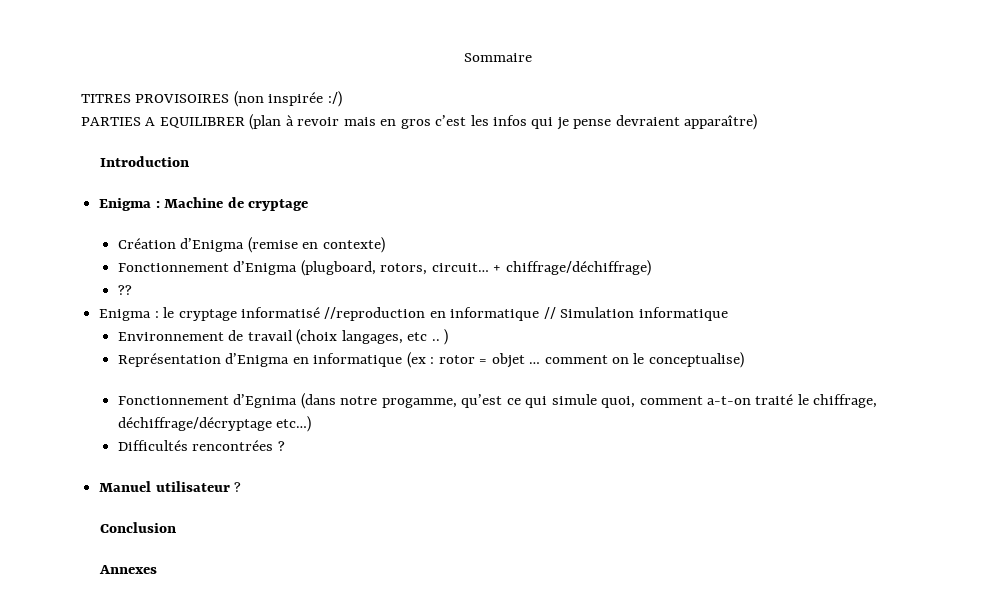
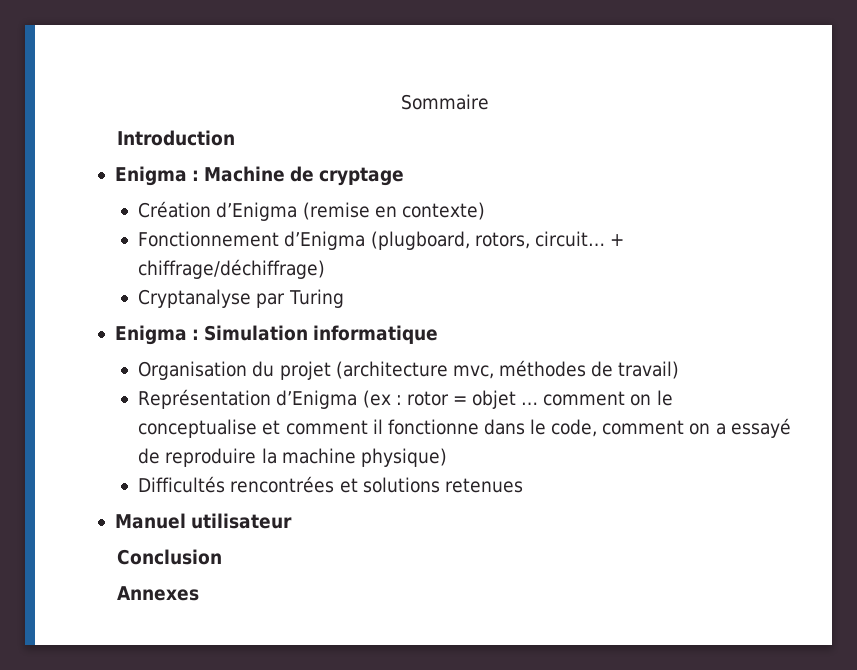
[81,91,342,107] [81,114,758,130] // TITRES PROVISOIRES (non inspirée :/) // PARTIES A EQUILIBRER (plan à revoir mais en gros c’est les infos qui je pense devraient apparaître) -> (489, 102) none
[118,285,133,295] [99,307,728,321] [118,329,449,345] ?? // Enigma : le cryptage informatisé //reproduction en informatique // Simulation informatique // Environnement de travail (choix langages, etc .. ) -> [138,289,345,308] [114,325,439,345] [138,360,680,380] Cryptanalyse par Turing // Enigma : Simulation informatique // Organisation du projet (architecture mvc, méthodes de travail)
[292,353,403,367] en informatique -> (358, 399) none
[648,352,744,368] [118,393,878,409] [118,416,312,432] conceptualise) // Fonctionnement d’Egnima (dans notre progamme, qu’est ce qui simule quoi, comment a-t-on traité le chiffrage, déchiffrage/décryptage etc…) -> [138,418,791,438] [138,448,447,467] conceptualise et comment il fonctionne dans le code, comment on a essayé de reproduire la machine physique)
[277,441,285,451] ? -> [339,477,523,493] et solutions retenues
[234,482,242,492] ? -> (293, 521) none

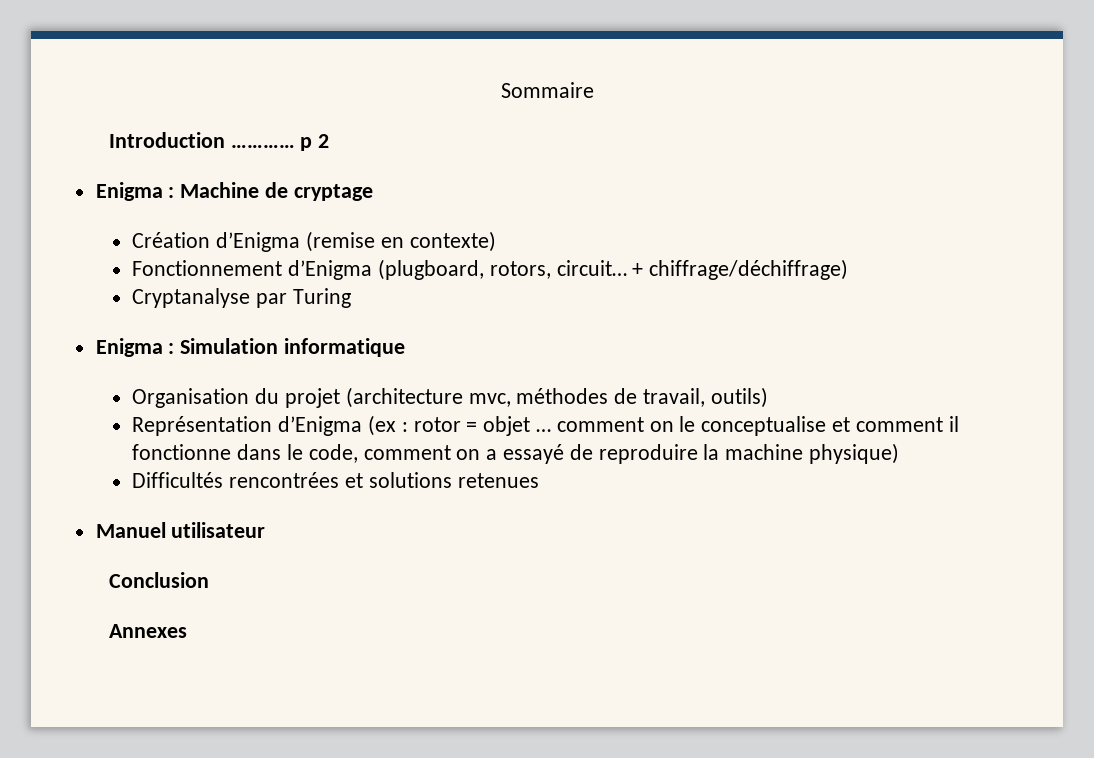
(236, 138) none -> [230,134,330,151] ………… p 2
[618,361,680,379] travail) -> [643,387,768,408] travail, outils)

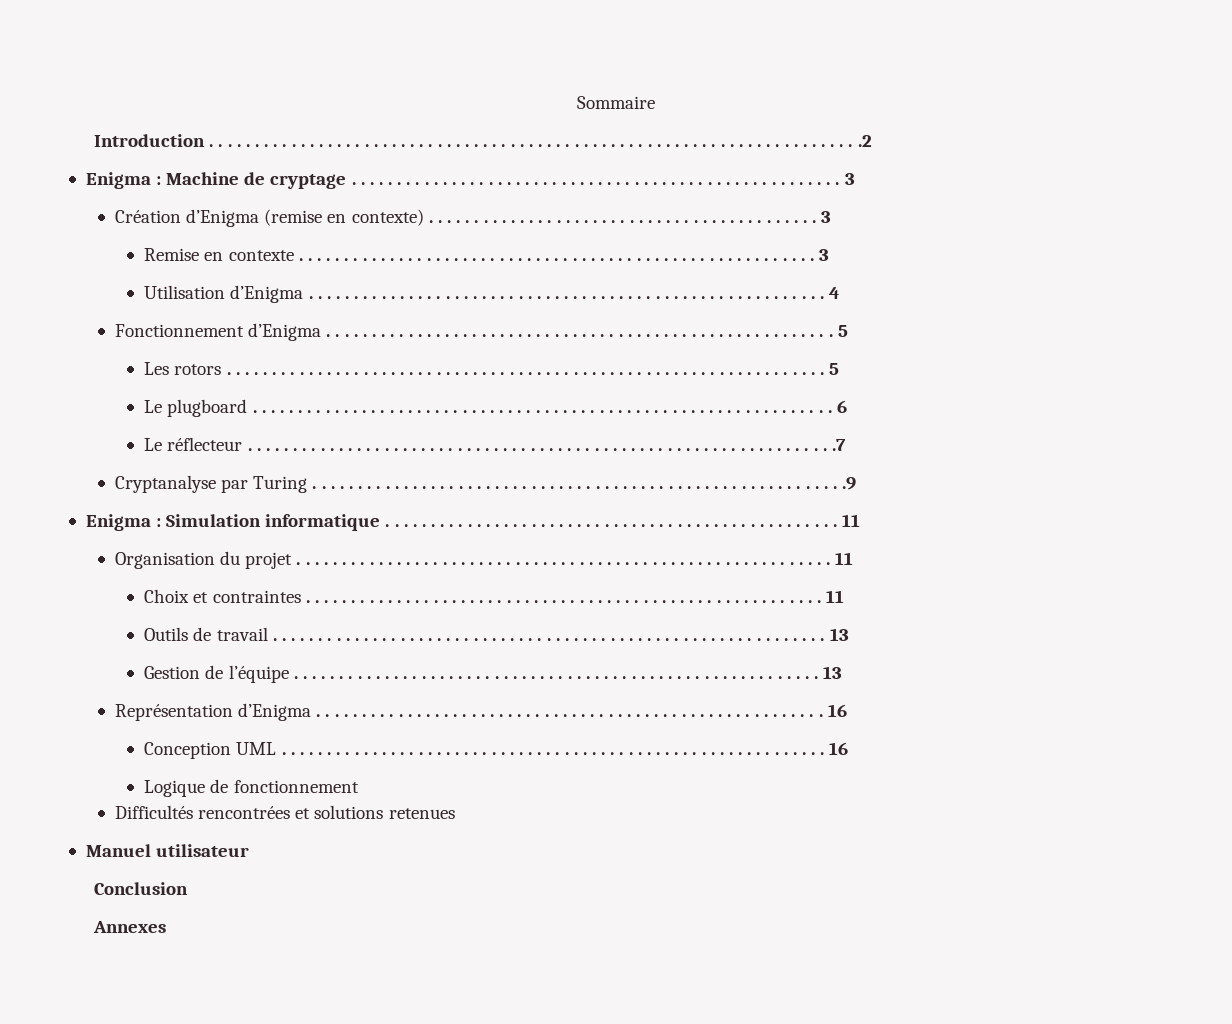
[230,134,330,151] ………… p 2 -> [209,135,872,147] . . . . . . . . . . . . . . . . . . . . . . . . . . . . . . . . . . . . . . . . . . . . . . . . . . . . . . . . . . . . . . . . . . . . . . . .2
(373, 192) none -> [351,173,855,185] . . . . . . . . . . . . . . . . . . . . . . . . . . . . . . . . . . . . . . . . . . . . . . . . . . . . . . 3
[132,259,849,280] [132,288,352,308] [95,338,406,357] [132,387,768,408] [132,415,959,436] [132,443,900,464] // Fonctionnement d’Enigma (plugboard, rotors, circuit… + chiffrage/déchiffrage) // Cryptanalyse par Turing // Enigma : Simulation informatique // Organisation du projet (architecture mvc, méthodes de travail, outils) // Représentation d’Enigma (ex : rotor = objet … comment on le conceptualise et comment il fonctionne dans le code, comment on a essayé de reproduire la machine physique) -> [428,211,832,223] [144,248,830,261] [144,285,840,303] [115,323,848,341] [144,362,840,375] [144,399,847,417] [144,437,846,451] [115,475,857,493] [85,514,860,531] [115,551,854,569] [144,589,845,603] [144,627,849,641] [144,665,843,683] [115,703,847,721] [144,742,849,759] [144,779,359,797] . . . . . . . . . . . . . . . . . . . . . . . . . . . . . . . . . . . . . . . . . . . 3 // Remise en contexte . . . . . . . . . . . . . . . . . . . . . . . . . . . . . . . . . . . . . . . . . . . . . . . . . . . . . . . . . 3 // Utilisation d’Enigma . . . . . . . . . . . . . . . . . . . . . . . . . . . . . . . . . . . . . . . . . . . . . . . . . . . . . . . . . 4 // Fonctionnement d’Enigma . . . . . . . . . . . . . . . . . . . . . . . . . . . . . . . . . . . . . . . . . . . . . . . . . . . . . . . . 5 // Les rotors . . . . . . . . . . . . . . . . . . . . . . . . . . . . . . . . . . . . . . . . . . . . . . . . . . . . . . . . . . . . . . . . . . 5 // Le plugboard . . . . . . . . . . . . . . . . . . . . . . . . . . . . . . . . . . . . . . . . . . . . . . . . . . . . . . . . . . . . . . . . 6 // Le réflecteur . . . . . . . . . . . . . . . . . . . . . . . . . . . . . . . . . . . . . . . . . . . . . . . . . . . . . . . . . . . . . . . . .7 // Cryptanalyse par Turing . . . . . . . . . . . . . . . . . . . . . . . . . . . . . . . . . . . . . . . . . . . . . . . . . . . . . . . . . . .9 // Enigma : Simulation informatique . . . . . . . . . . . . . . . . . . . . . . . . . . . . . . . . . . . . . . . . . . . . . . . . . . 11 // Organisation du projet . . . . . . . . . . . . . . . . . . . . . . . . . . . . . . . . . . . . . . . . . . . . . . . . . . . . . . . . . . . 11 // Choix et contraintes . . . . . . . . . . . . . . . . . . . . . . . . . . . . . . . . . . . . . . . . . . . . . . . . . . . . . . . . . 11 // Outils de travail . . . . . . . . . . . . . . . . . . . . . . . . . . . . . . . . . . . . . . . . . . . . . . . . . . . . . . . . . . . . . 13 // Gestion de l’équipe . . . . . . . . . . . . . . . . . . . . . . . . . . . . . . . . . . . . . . . . . . . . . . . . . . . . . . . . . . 13 // Représentation d’Enigma . . . . . . . . . . . . . . . . . . . . . . . . . . . . . . . . . . . . . . . . . . . . . . . . . . . . . . . . 16 // Conception UML . . . . . . . . . . . . . . . . . . . . . . . . . . . . . . . . . . . . . . . . . . . . . . . . . . . . . . . . . . . . 16 // Logique de fonctionnement

